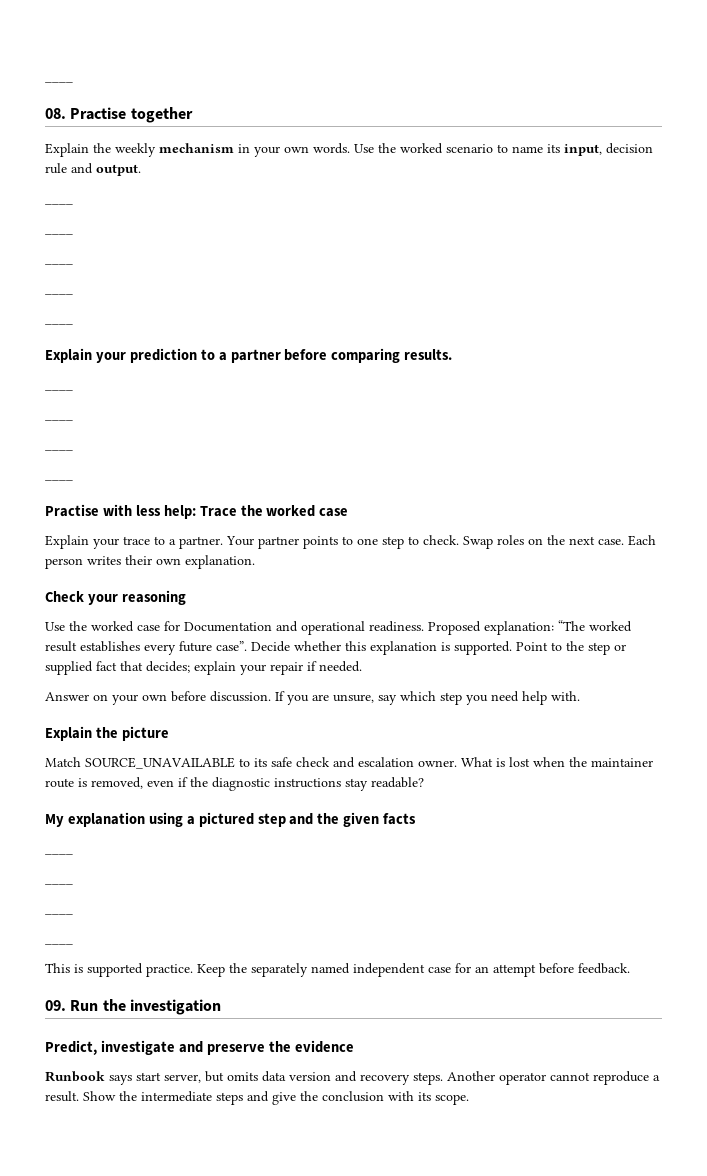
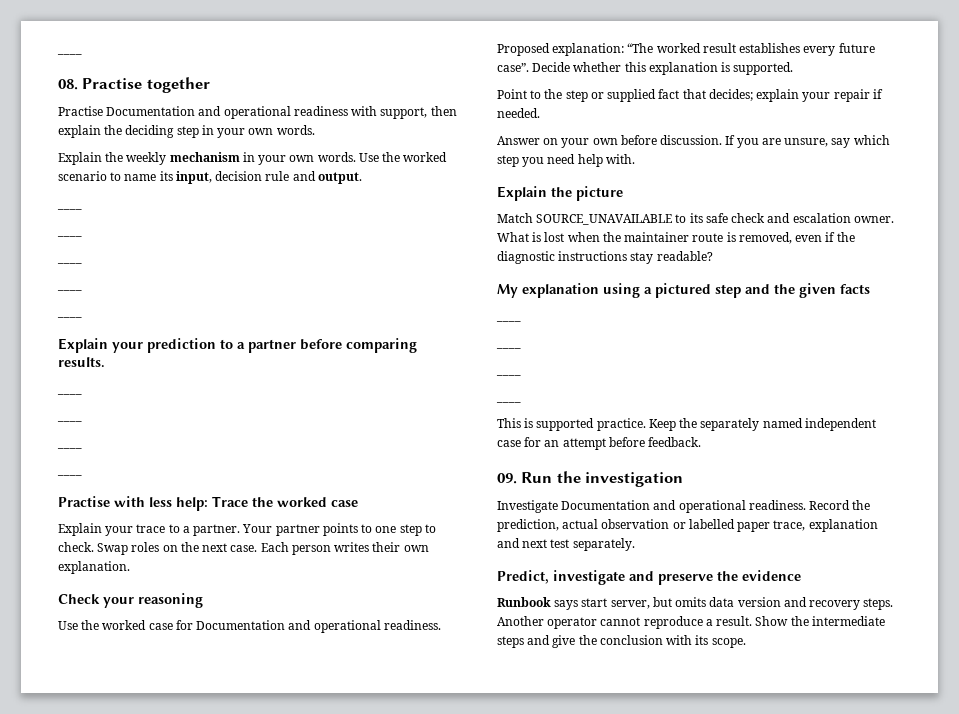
(193, 115) none -> [58,106,457,119] [58,125,315,138] // Practise Documentation and operational readiness with support, then explain the deciding step in your own words.
(512, 648) none -> (794, 68) //
(221, 1007) none -> [497,500,871,513] [497,519,878,532] [497,538,635,551] // Investigate Documentation and operational readiness. Record the prediction, actual observation or labelled paper trace, explanation and next test separately.

